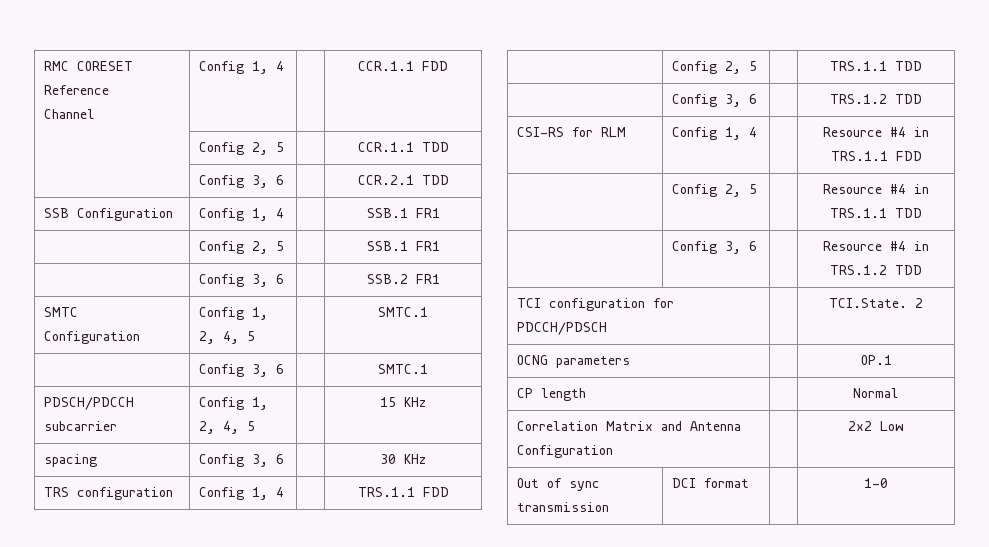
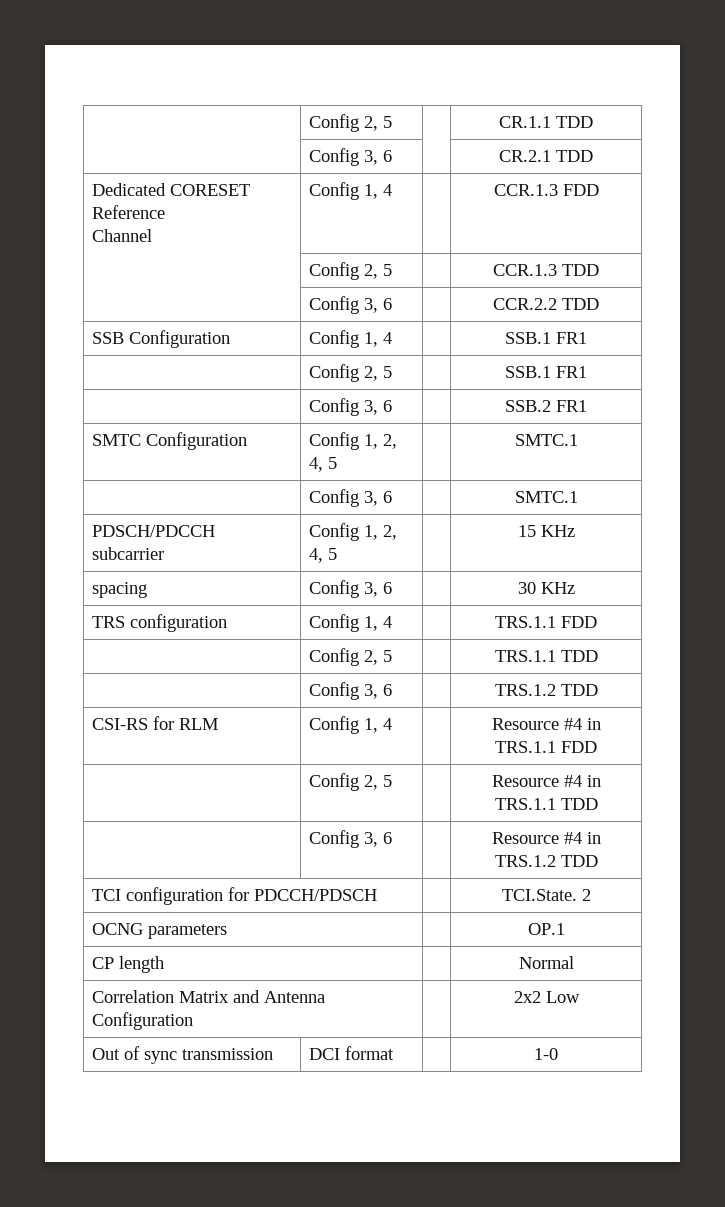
[44,61,70,71] RMC -> [309,114,393,132] [498,116,593,128] [309,148,393,166] [498,150,593,162] [92,183,167,196] | Config 2, 5 | | CR.1.1 TDD // | Config 3, 6 | | CR.2.1 TDD // Dedicated
[358,61,448,71] [199,142,285,155] [357,142,449,152] [199,175,285,188] [357,175,414,185] CCR.1.1 FDD // | Config 2, 5 | | CCR.1.1 TDD // | Config 3, 6 | | CCR.2.1 -> [493,184,599,196] [309,262,393,280] [492,264,599,276] [309,296,393,314] [492,298,557,310] CCR.1.3 FDD // | Config 2, 5 | | CCR.1.3 TDD // | Config 3, 6 | | CCR.2.2

